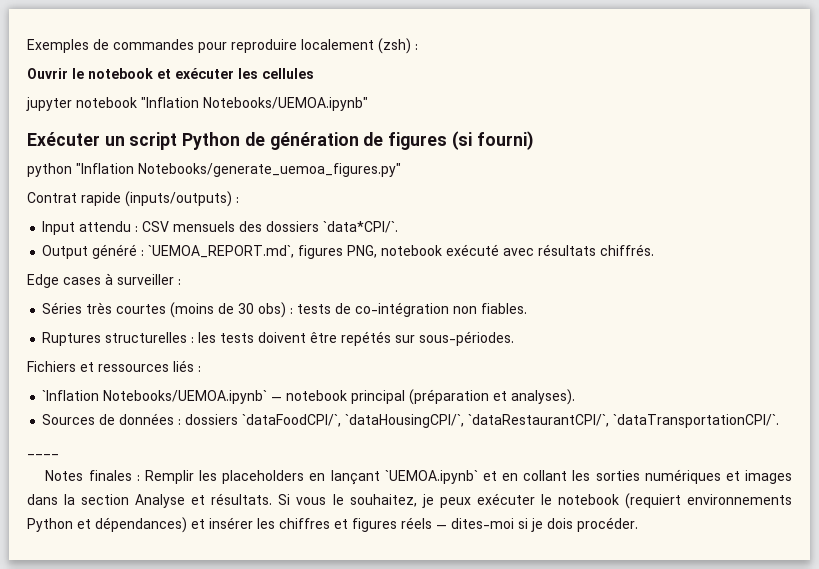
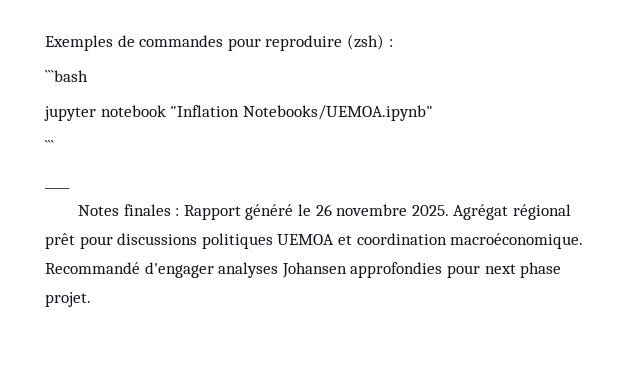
[301,39,374,50] localement -> (343, 43) none
[27,68,314,79] [26,97,368,111] [27,131,534,150] [27,163,401,177] [27,191,239,207] [42,221,399,235] [42,244,655,259] [27,273,181,288] [42,302,528,318] [42,331,515,346] [27,360,201,372] [42,389,576,405] [42,413,780,428] [27,454,59,456] [45,469,792,485] [27,493,792,509] [27,517,638,533] Ouvrir le notebook et exécuter les cellules // jupyter notebook "Inflation Notebooks/UEMOA.ipynb" // Exécuter un script Python de génération de figures (si fourni) // python "Inflation Notebooks/generate_uemoa_figures.py" // Contrat rapide (inputs/outputs) : // Input attendu : CSV mensuels des dossiers `data*CPI/`. // Output généré : `UEMOA_REPORT.md`, figures PNG, notebook exécuté avec résultats chiffrés. // Edge cases à surveiller : // Séries très courtes (moins de 30 obs) : tests de co-intégration non fiables. // Ruptures structurelles : les tests doivent être repétés sur sous-périodes. // Fichiers et ressources liés : // `Inflation Notebooks/UEMOA.ipynb` — notebook principal (préparation et analyses). // Sources de données : dossiers `dataFoodCPI/`, `dataHousingCPI/`, `dataRestaurantCPI/`, `dataTransportationCPI/`. // ____ // Notes finales : Remplir les placeholders en lançant `UEMOA.ipynb` et en collant les sorties numériques et images dans la section Analyse et résultats. Si vous le souhaitez, je peux exécuter le notebook (requiert environnements Python et dépendances) et insérer les chiffres et figures réels — dites-moi si je dois procéder. -> [45,70,88,82] [44,105,433,121] [45,140,54,152] [45,187,70,189] [78,204,571,220] [45,233,584,249] [45,262,562,278] [45,292,91,307] ```bash // jupyter notebook "Inflation Notebooks/UEMOA.ipynb" // ``` // ____ // Notes finales : Rapport généré le 26 novembre 2025. Agrégat régional prêt pour discussions politiques UEMOA et coordination macroéconomique. Recommandé d'engager analyses Johansen approfondies pour next phase projet.

